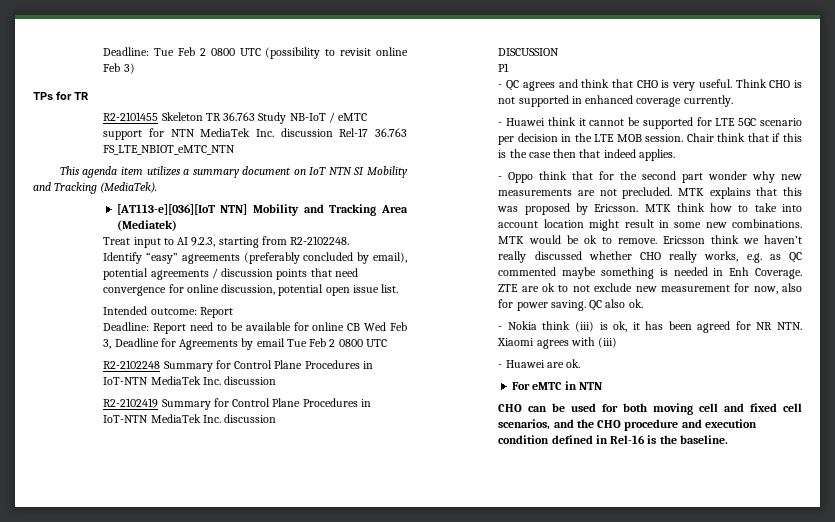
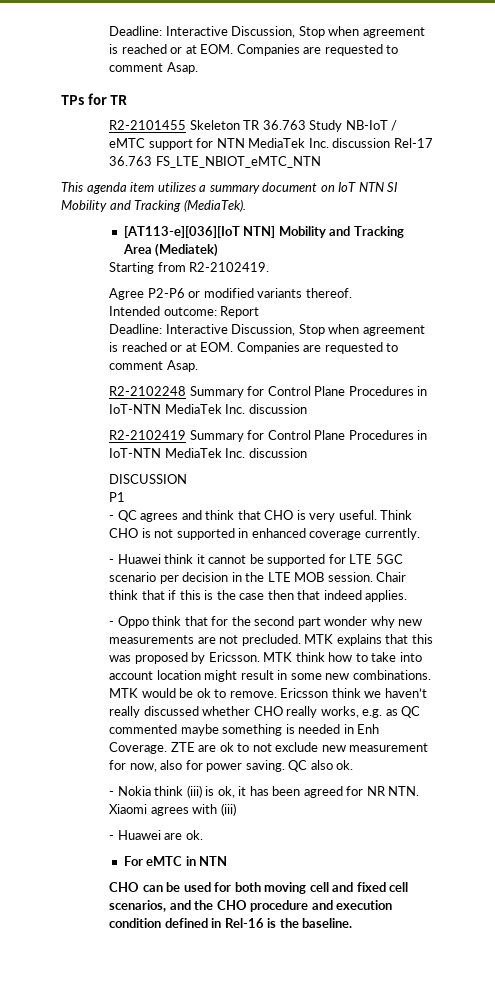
[103,47,408,59] [103,63,135,74] Deadline: Tue Feb 2 0800 UTC (possibility to revisit online Feb 3) -> [109,26,425,38] [109,44,399,56] [109,62,198,74] Deadline: Interactive Discussion, Stop when agreement is reached or at EOM. Companies are requested to comment Asap.
[103,236,350,248] [103,252,407,264] [103,268,358,280] [103,284,399,296] [103,306,233,318] [103,322,407,334] [103,338,387,350] Treat input to AI 9.2.3, starting from R2-2102248. // Identify “easy” agreements (preferably concluded by email), potential agreements / discussion points that need convergence for online discussion, potential open issue list. // Intended outcome: Report // Deadline: Report need to be available for online CB Wed Feb 3, Deadline for Agreements by email Tue Feb 2 0800 UTC -> [109,262,270,274] [109,288,352,300] [109,306,260,318] [109,324,425,336] [109,342,399,354] [109,360,198,372] Starting from R2-2102419. // Agree P2-P6 or modified variants thereof. // Intended outcome: Report // Deadline: Interactive Discussion, Stop when agreement is reached or at EOM. Companies are requested to comment Asap.

